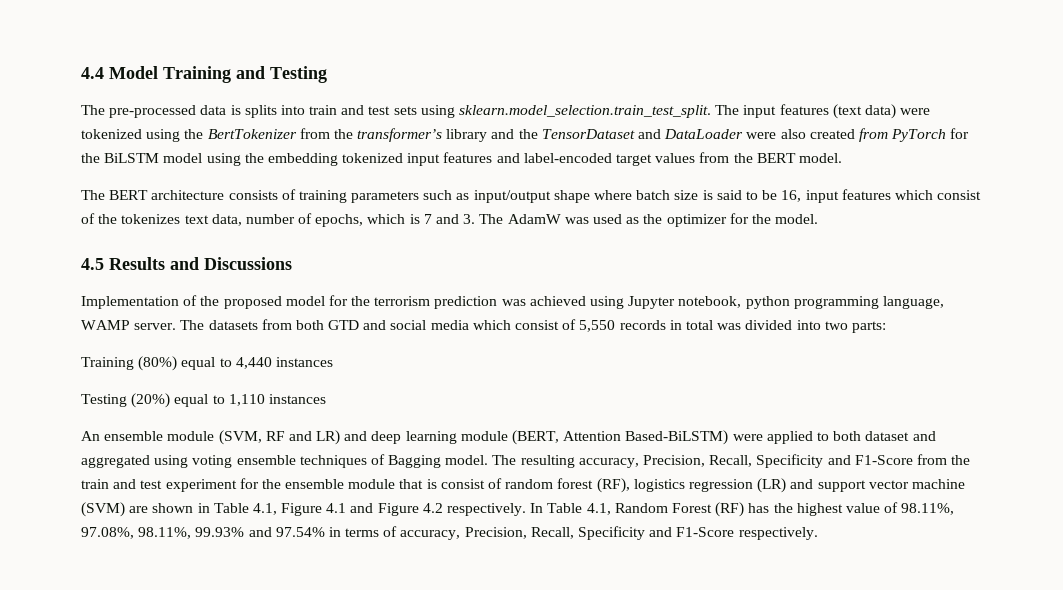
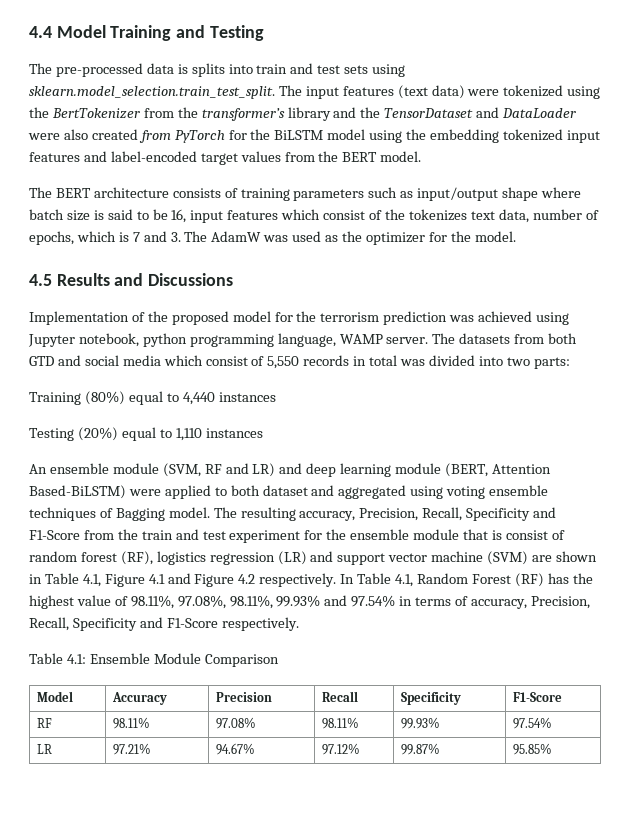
(818, 533) none -> [29,653,279,667] [36,691,73,702] [111,692,167,705] [215,692,272,702] [321,691,358,702] [400,692,461,705] [512,692,562,702] [36,718,52,728] [112,717,150,729] [215,717,256,729] [321,717,359,729] [400,717,440,729] [512,717,552,729] [36,744,52,754] [112,743,151,755] [215,743,255,755] [321,743,360,755] [400,743,440,755] [512,743,552,755] // Table 4.1: Ensemble Module Comparison // Model | Accuracy | Precision | Recall | Specificity | F1-Score // RF | 98.11% | 97.08% | 98.11% | 99.93% | 97.54% // LR | 97.21% | 94.67% | 97.12% | 99.87% | 95.85%

